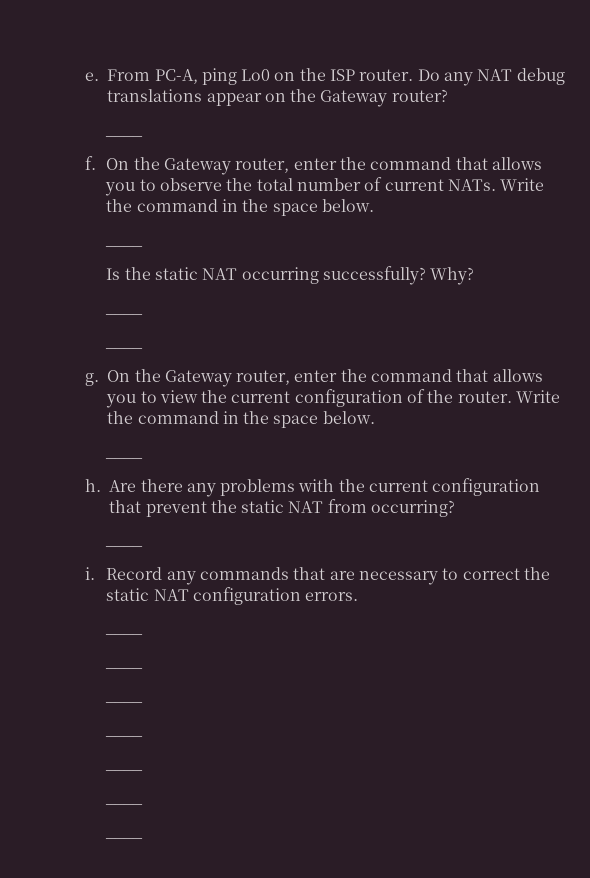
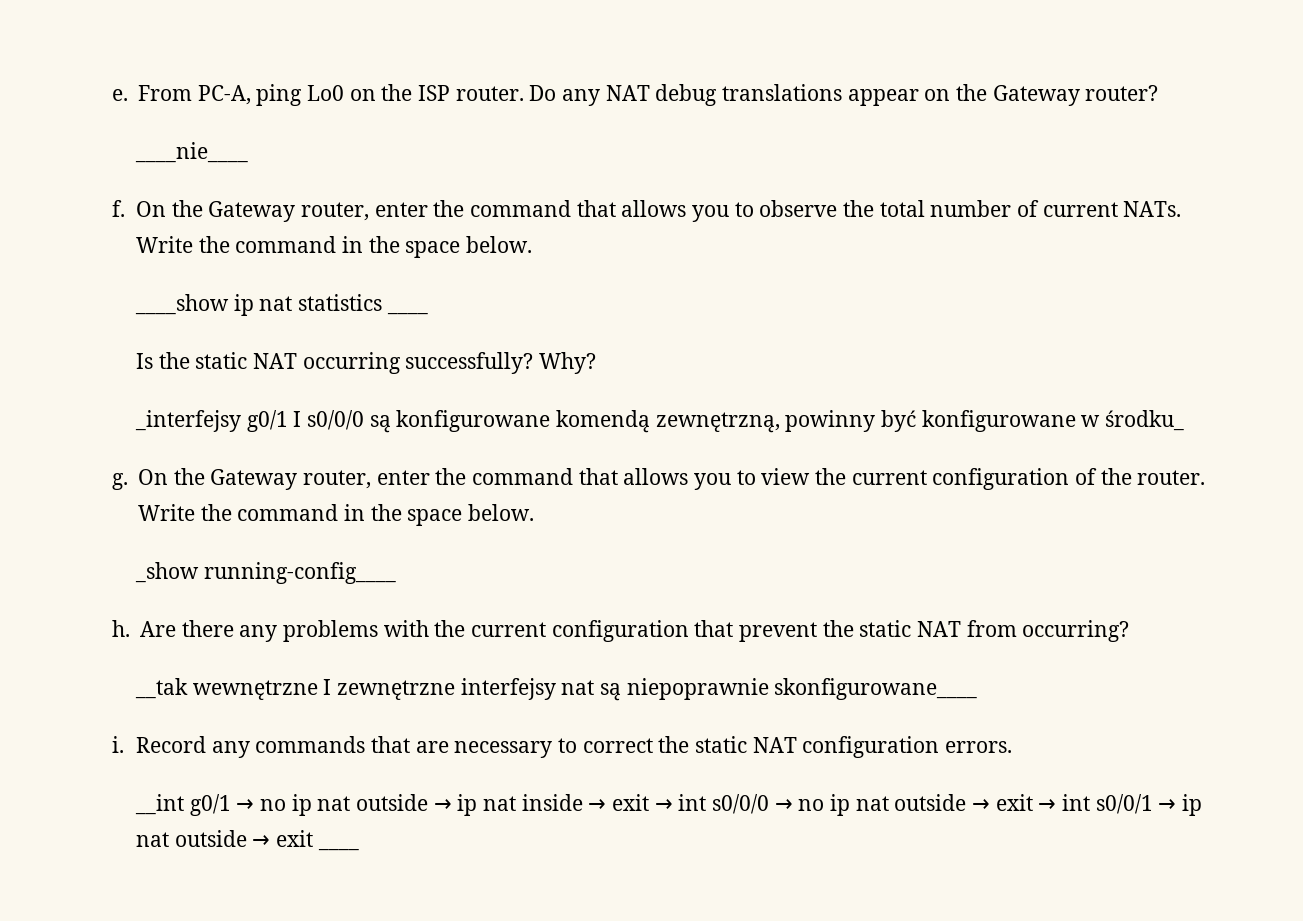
[105,136,144,137] ____ -> [135,142,249,163] ____nie____
(375, 205) none -> [135,294,383,316] ____show ip nat statistics
[105,314,144,315] [105,348,144,349] ____ // ____ -> [135,410,1185,433] _interfejsy g0/1 I s0/0/0 są konfigurowane komendą zewnętrzną, powinny być konfigurowane w środku_
[105,458,144,459] ____ -> [135,562,396,584] _show running-config____
[105,546,144,547] ____ -> [135,678,978,701] __tak wewnętrzne I zewnętrzne interfejsy nat są niepoprawnie skonfigurowane____
[105,634,144,635] [105,668,144,669] [105,702,144,703] [105,736,144,737] [105,770,144,771] [105,804,144,805] ____ // ____ // ____ // ____ // ____ // ____ // -> [135,794,1203,816] [136,830,314,847] __int g0/1 → no ip nat outside → ip nat inside → exit → int s0/0/0 → no ip nat outside → exit → int s0/0/1 → ip nat outside → exit

